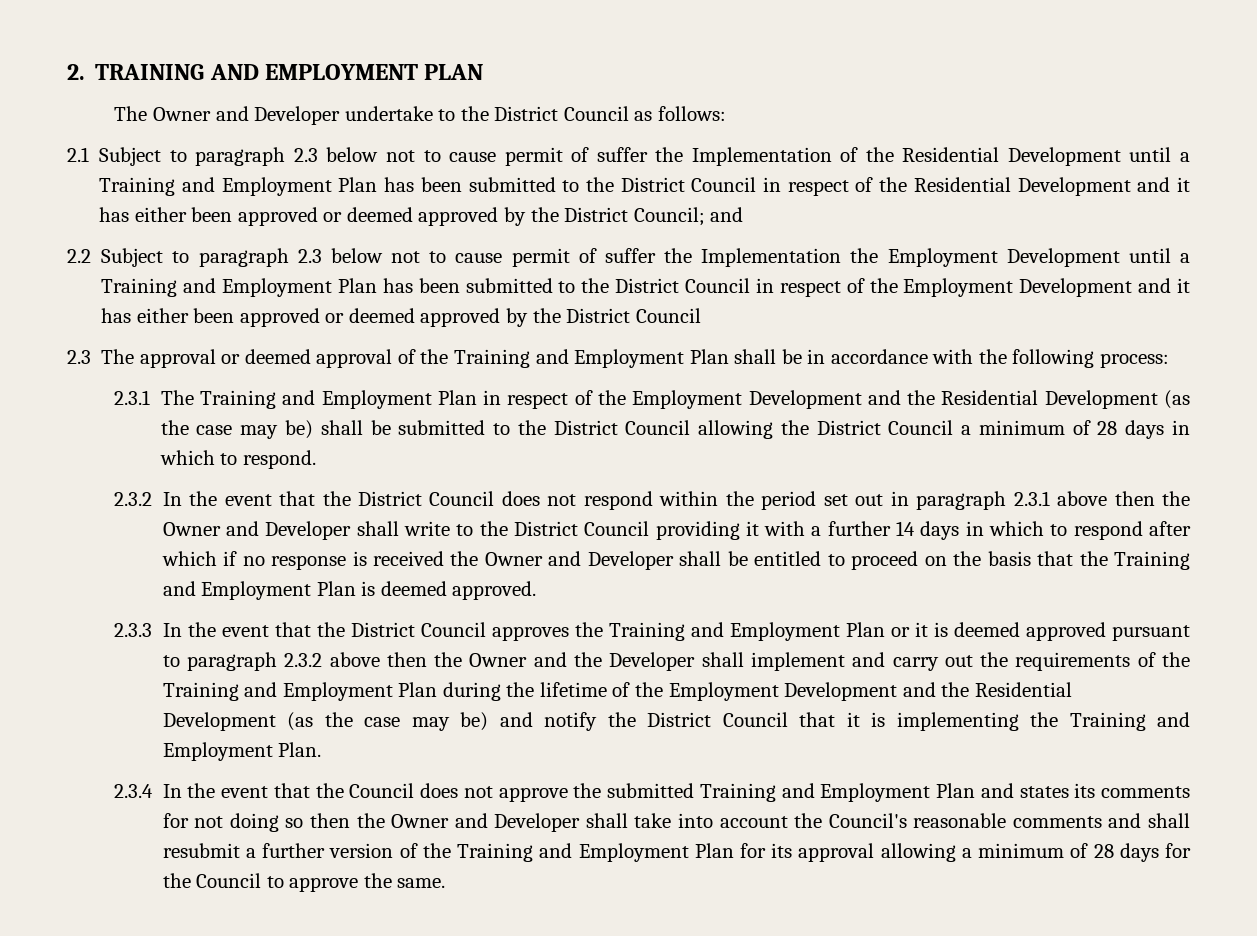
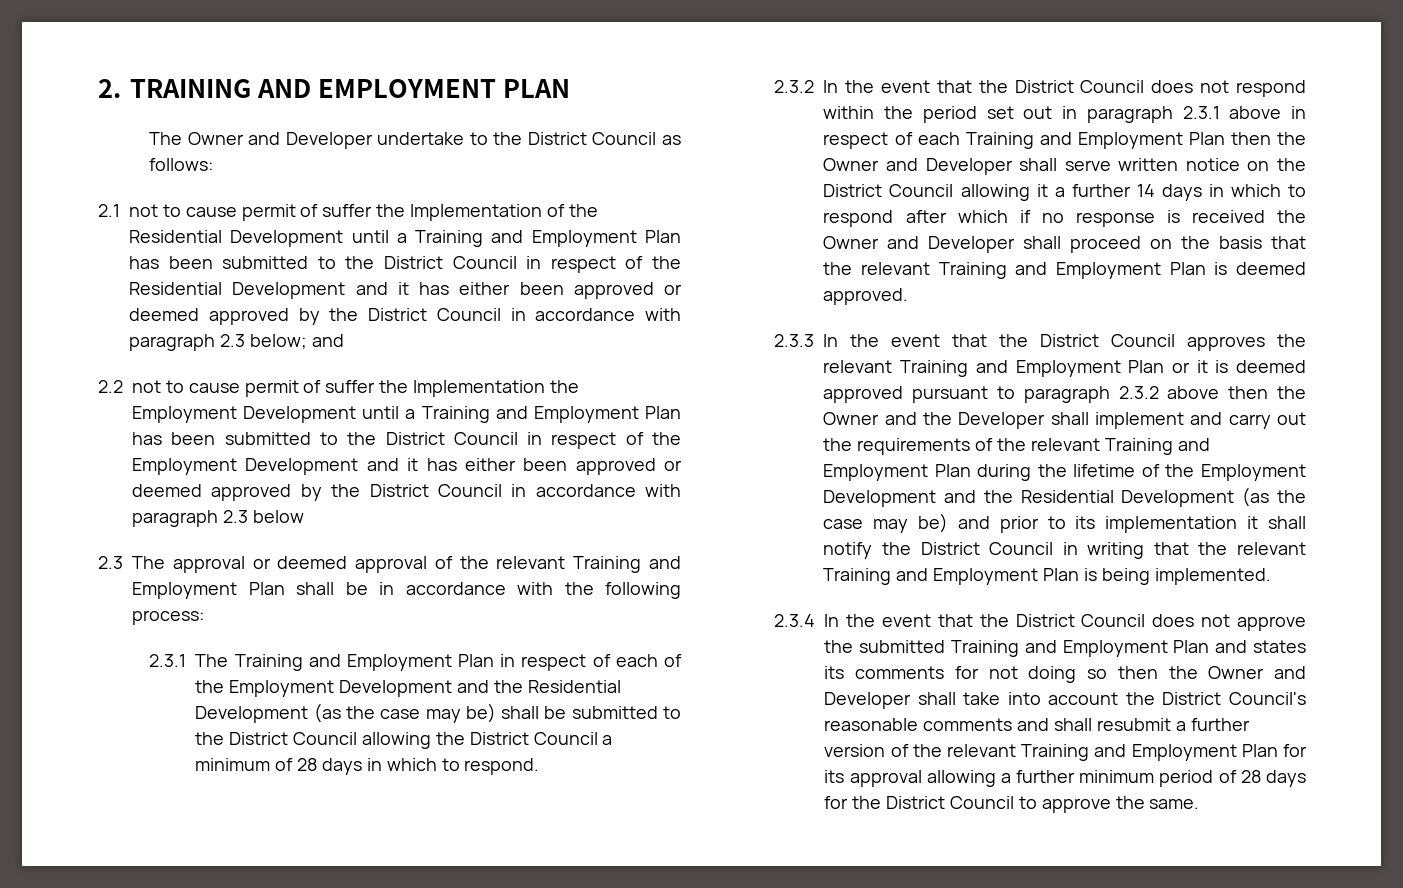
[99,147,379,166] Subject to paragraph 2.3 below -> (120, 210) none
[633,207,744,226] [67,248,383,267] Council; and // 2.2 Subject to paragraph 2.3 below -> [436,308,681,321] [129,334,344,351] [98,380,123,393] Council in accordance with paragraph 2.3 below; and // 2.2
(701, 315) none -> [511,484,681,497] [132,510,304,527] in accordance with paragraph 2.3 below
(449, 356) none -> [496,556,566,569] relevant
(593, 397) none -> [615,654,682,667] each of
[1114,491,1191,506] [162,521,806,540] then the Owner and Developer shall write to the District Council providing it with -> [1291,106,1306,119] [823,132,1306,149] [823,158,1306,175] [823,184,1048,201] in respect of each Training and Employment Plan then the Owner and Developer shall serve written notice on the District Council allowing it
[727,551,845,566] be entitled to -> (1062, 242) none
(1108, 558) none -> [861,262,931,275] relevant
(603, 629) none -> [823,360,893,373] relevant
(1191, 659) none -> [1030,438,1100,451] relevant
[544,712,1191,731] [162,742,322,761] notify the District Council that it is implementing the Training and Employment Plan. -> [999,516,1306,533] [823,542,1306,559] [823,568,1271,585] prior to its implementation it shall notify the District Council in writing that the relevant Training and Employment Plan is being implemented.
(344, 790) none -> [1015,614,1075,627] District
(823, 820) none -> [1162,692,1222,705] District
(451, 850) none -> [947,744,1017,757] relevant
[978,843,1065,858] minimum -> [1016,770,1214,787] further minimum period
(191, 880) none -> [886,796,946,809] District

